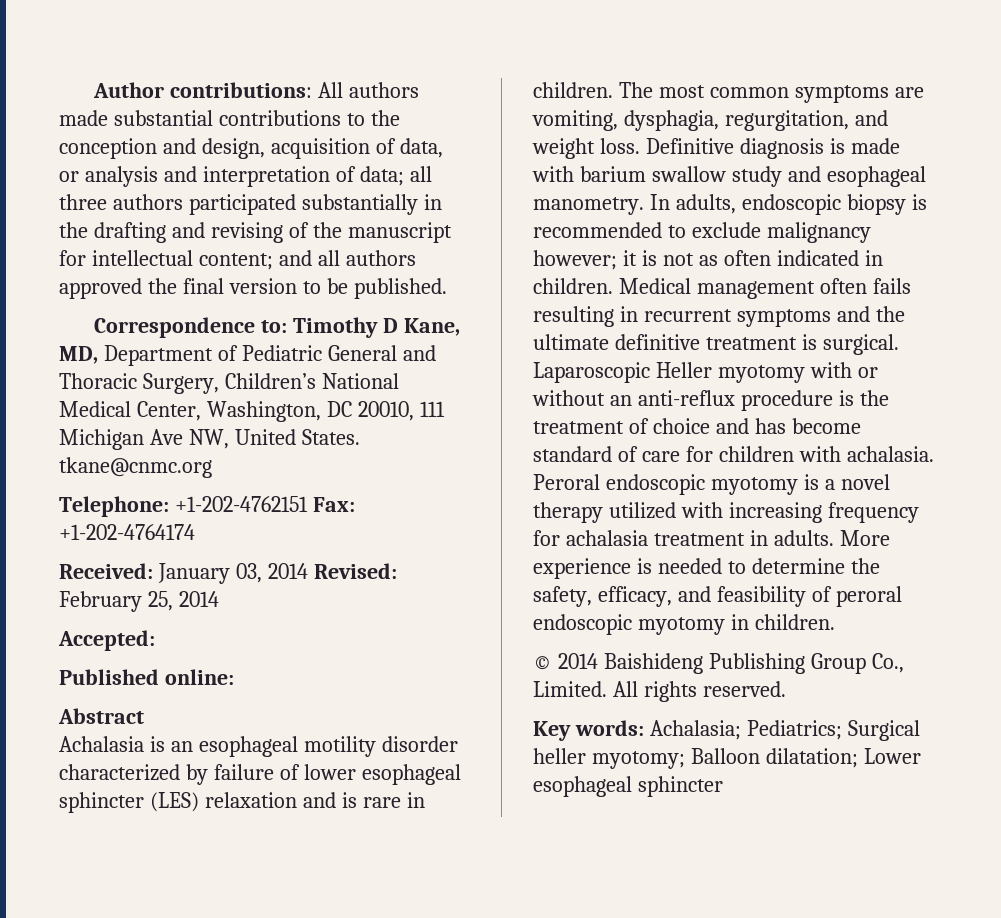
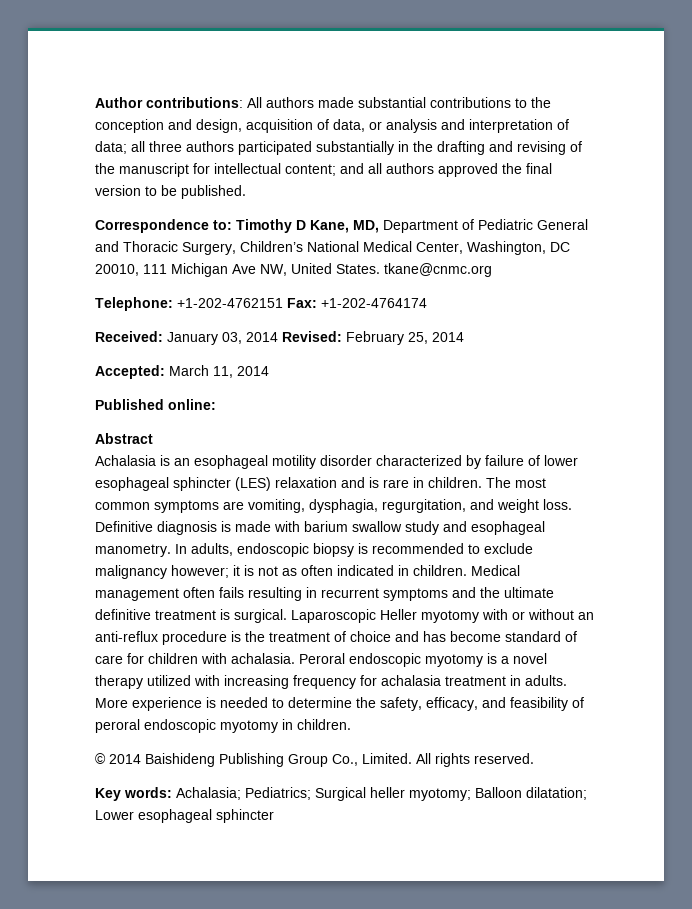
(155, 640) none -> [169,365,269,378] March 11, 2014

